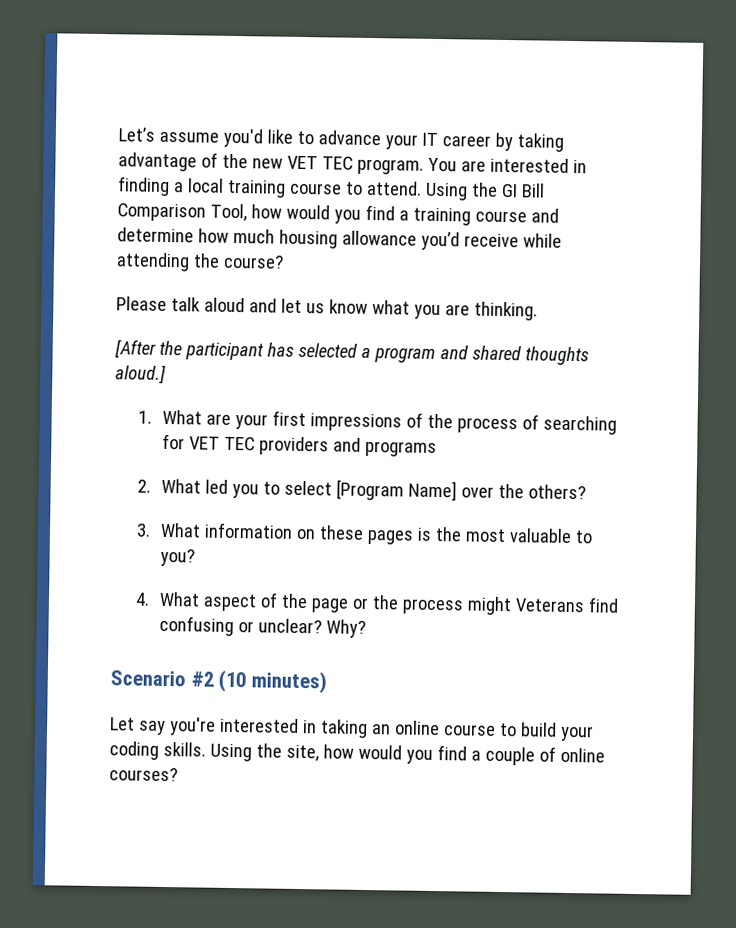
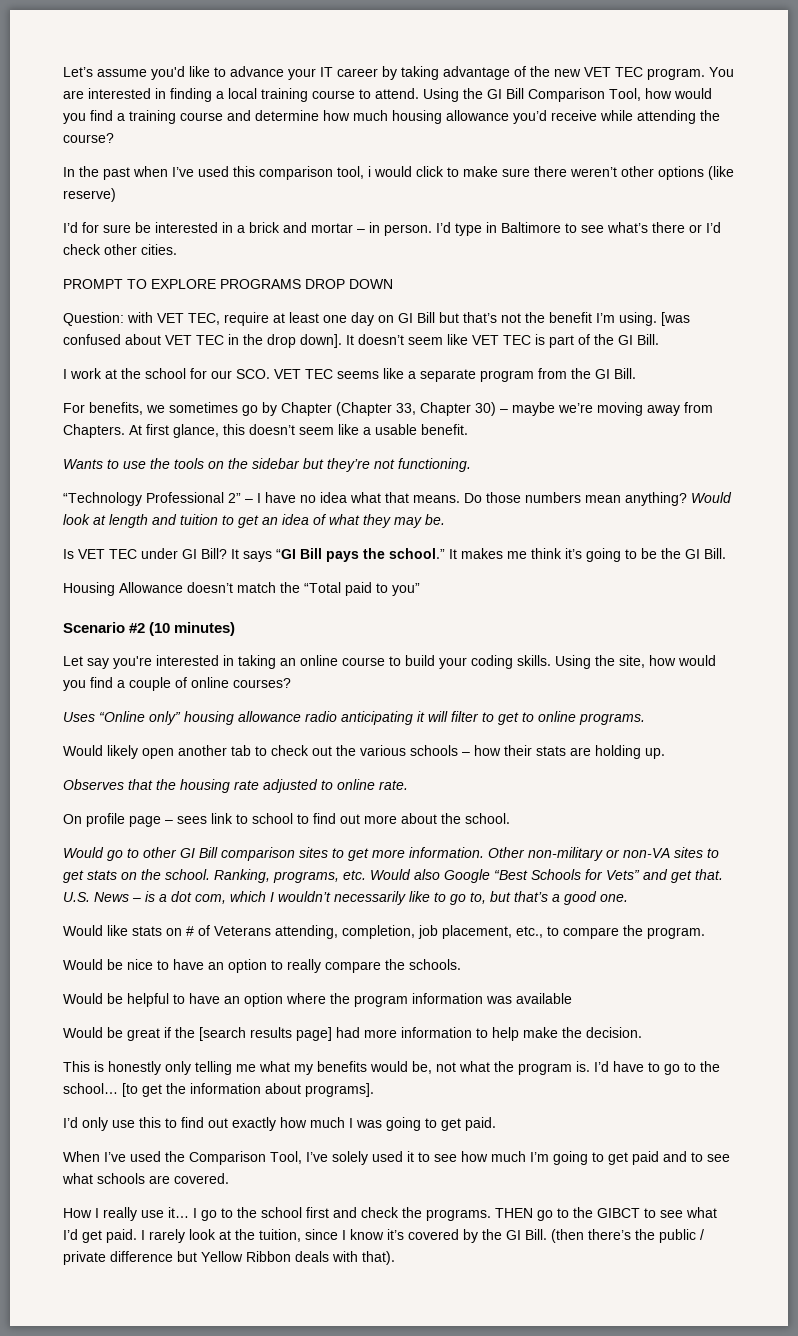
[116,296,538,321] [114,339,589,366] [115,364,166,384] [137,409,617,435] [161,433,437,458] [136,478,586,502] [135,522,593,545] [159,548,195,567] [134,591,619,616] [158,615,366,638] Please talk aloud and let us know what you are thinking. // [After the participant has selected a program and shared thoughts aloud.] // 1. What are your first impressions of the process of searching for VET TEC providers and programs // 2. What led you to select [Program Name] over the others? // 3. What information on these pages is the most valuable to you? // 4. What aspect of the page or the process might Veterans find confusing or unclear? Why? -> [63,166,734,180] [63,188,116,202] [63,222,721,236] [63,244,177,255] [63,279,393,289] [63,312,690,326] [63,334,659,348] [63,368,636,382] [63,402,713,416] [63,424,468,438] [63,458,471,472] [63,492,732,506] [63,514,445,528] [63,548,726,562] [63,582,420,596] In the past when I’ve used this comparison tool, i would click to make sure there weren’t other options (like reserve) // I’d for sure be interested in a brick and mortar – in person. I’d type in Baltimore to see what’s there or I’d check other cities. // PROMPT TO EXPLORE PROGRAMS DROP DOWN // Question: with VET TEC, require at least one day on GI Bill but that’s not the benefit I’m using. [was confused about VET TEC in the drop down]. It doesn’t seem like VET TEC is part of the GI Bill. // I work at the school for our SCO. VET TEC seems like a separate program from the GI Bill. // For benefits, we sometimes go by Chapter (Chapter 33, Chapter 30) – maybe we’re moving away from Chapters. At first glance, this doesn’t seem like a usable benefit. // Wants to use the tools on the sidebar but they’re not functioning. // “Technology Professional 2” – I have no idea what that means. Do those numbers mean anything? Would look at length and tuition to get an idea of what they may be. // Is VET TEC under GI Bill? It says “GI Bill pays the school.” It makes me think it’s going to be the GI Bill. // Housing Allowance doesn’t match the “Total paid to you”
(178, 774) none -> [63,711,645,725] [63,745,665,759] [63,779,408,793] [63,813,510,827] [63,847,719,861] [63,869,723,883] [63,891,628,905] [63,925,705,939] [63,959,461,973] [63,993,572,1007] [63,1027,642,1041] [63,1061,720,1075] [63,1083,374,1097] [63,1117,496,1131] [63,1151,730,1165] [62,1173,229,1184] [63,1207,717,1221] [63,1229,704,1243] [63,1251,395,1265] // Uses “Online only” housing allowance radio anticipating it will filter to get to online programs. // Would likely open another tab to check out the various schools – how their stats are holding up. // Observes that the housing rate adjusted to online rate. // On profile page – sees link to school to find out more about the school. // Would go to other GI Bill comparison sites to get more information. Other non-military or non-VA sites to get stats on the school. Ranking, programs, etc. Would also Google “Best Schools for Vets” and get that. U.S. News – is a dot com, which I wouldn’t necessarily like to go to, but that’s a good one. // Would like stats on # of Veterans attending, completion, job placement, etc., to compare the program. // Would be nice to have an option to really compare the schools. // Would be helpful to have an option where the program information was available // Would be great if the [search results page] had more information to help make the decision. // This is honestly only telling me what my benefits would be, not what the program is. I’d have to go to the school… [to get the information about programs]. // I’d only use this to find out exactly how much I was going to get paid. // When I’ve used the Comparison Tool, I’ve solely used it to see how much I’m going to get paid and to see what schools are covered. // How I really use it… I go to the school first and check the programs. THEN go to the GIBCT to see what I’d get paid. I rarely look at the tuition, since I know it’s covered by the GI Bill. (then there’s the public / private difference but Yellow Ribbon deals with that).

